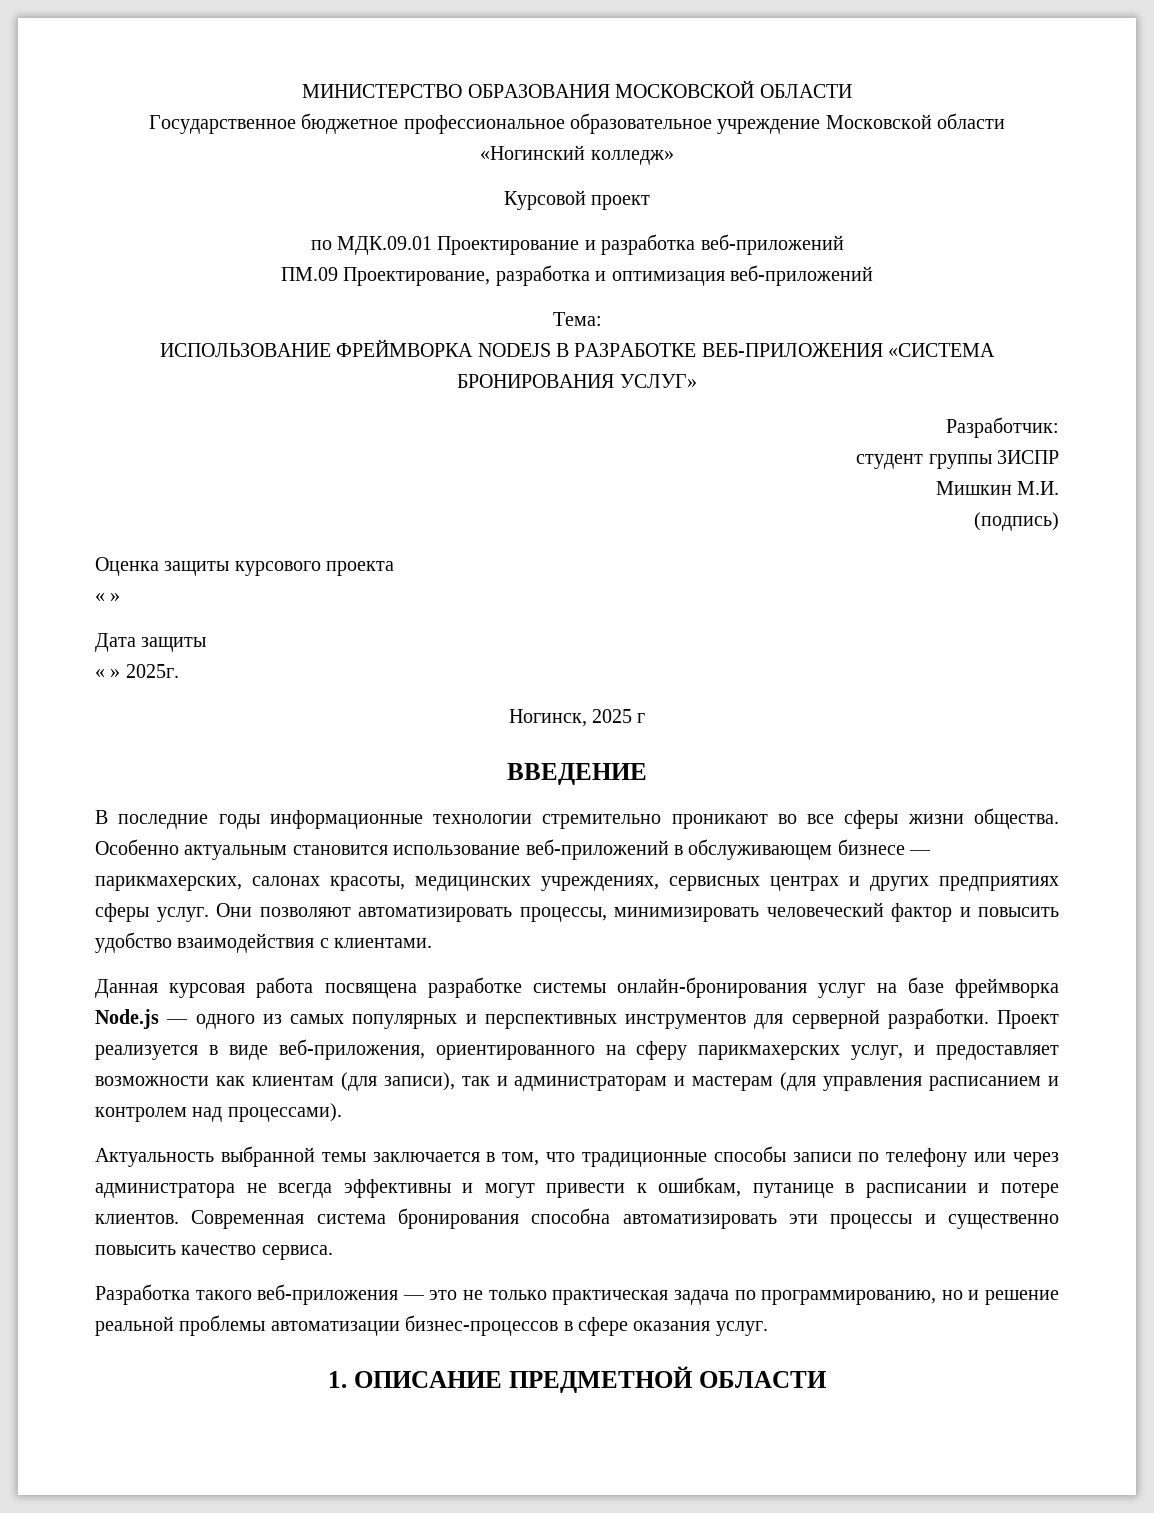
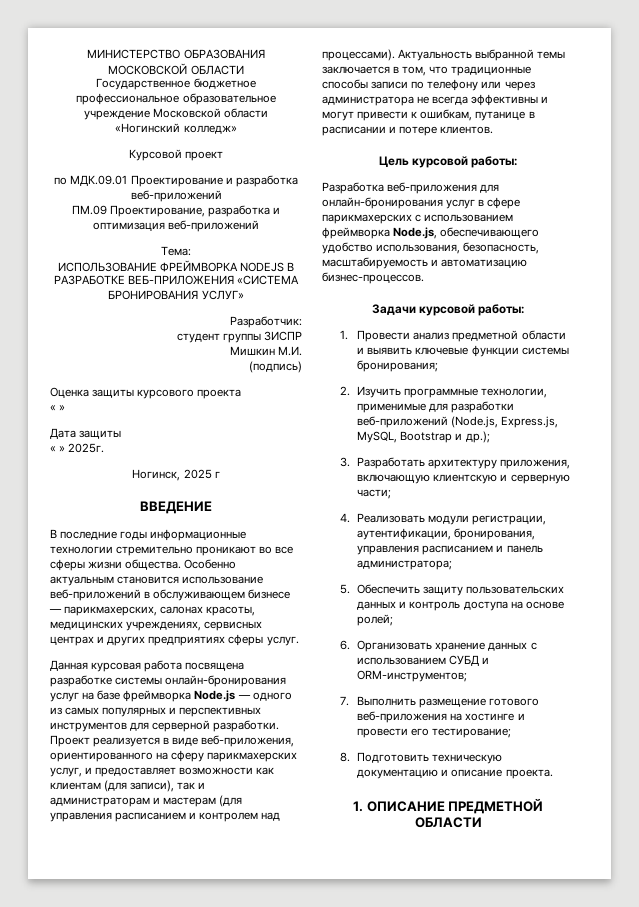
[216,902,1059,922] [95,932,433,953] Они позволяют автоматизировать процессы, минимизировать человеческий фактор и повысить удобство взаимодействия с клиентами. -> (299, 641) none
(342, 1112) // -> (395, 55) none
[191,1208,1059,1229] [95,1245,333,1260] [95,1284,1059,1305] [95,1315,768,1336] Современная система бронирования способна автоматизировать эти процессы и существенно повысить качество сервиса. // Разработка такого веб-приложения — это не только практическая задача по программированию, но и решение реальной проблемы автоматизации бизнес-процессов в сфере оказания услуг. -> [378,156,518,168] [322,182,500,194] [322,197,521,209] [322,214,514,224] [322,227,540,239] [322,242,540,254] [322,257,528,269] [322,272,424,284] [371,304,525,316] [339,330,566,342] [357,345,569,357] [357,360,439,372] [339,386,548,398] [357,401,515,413] [357,416,559,428] [357,431,490,443] [339,457,571,469] [357,474,570,484] [357,489,392,499] [339,513,547,525] [357,528,536,540] [357,545,543,555] [357,560,453,570] [339,584,565,596] [357,601,564,611] [357,614,394,626] [339,640,537,652] [357,655,490,666] [357,670,468,682] [339,696,540,708] [357,711,525,723] [357,728,512,738] [339,752,503,764] [357,769,553,779] // Цель курсовой работы: // Разработка веб-приложения для онлайн-бронирования услуг в сфере парикмахерских с использованием фреймворка Node.js, обеспечивающего удобство использования, безопасность, масштабируемость и автоматизацию бизнес-процессов. // Задачи курсовой работы: // 1. Провести анализ предметной области и выявить ключевые функции системы бронирования; // 2. Изучить программные технологии, применимые для разработки веб-приложений (Node.js, Express.js, MySQL, Bootstrap и др.); // 3. Разработать архитектуру приложения, включающую клиентскую и серверную части; // 4. Реализовать модули регистрации, аутентификации, бронирования, управления расписанием и панель администратора; // 5. Обеспечить защиту пользовательских данных и контроль доступа на основе ролей; // 6. Организовать хранение данных с использованием СУБД и ORM-инструментов; // 7. Выполнить размещение готового веб-приложения на хостинге и провести его тестирование; // 8. Подготовить техническую документацию и описание проекта.

